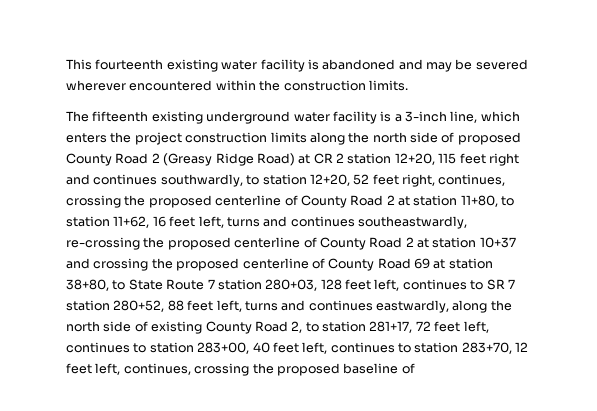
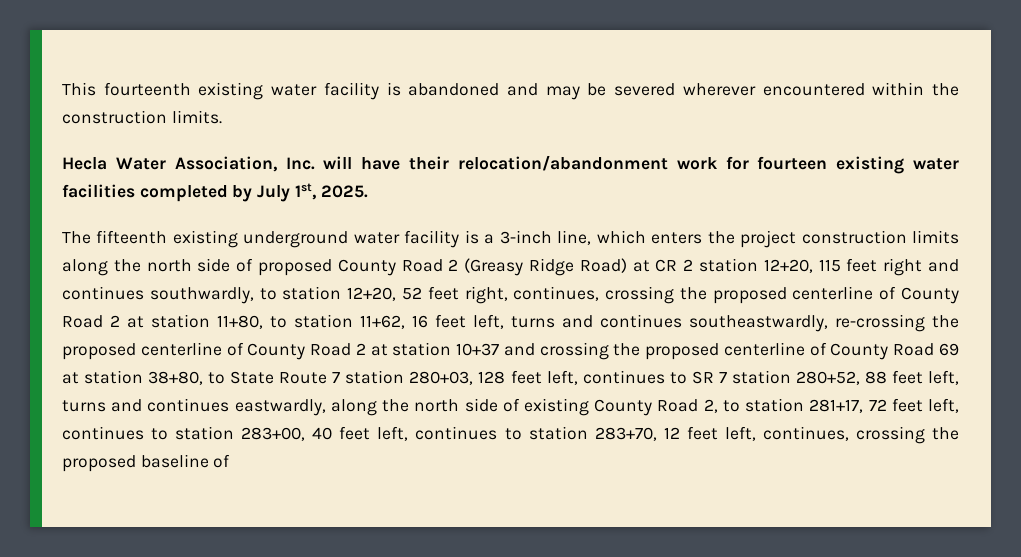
(408, 85) none -> [62,155,960,174] [62,183,368,202] // Hecla Water Association, Inc. will have their relocation/abandonment work for fourteen existing water facilities completed by July 1st, 2025.

